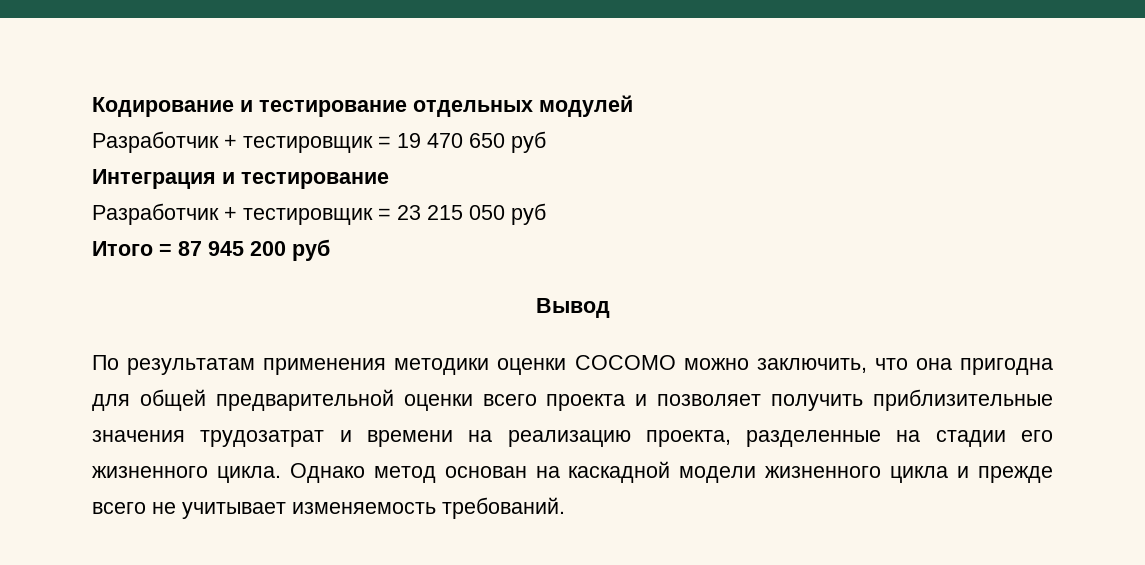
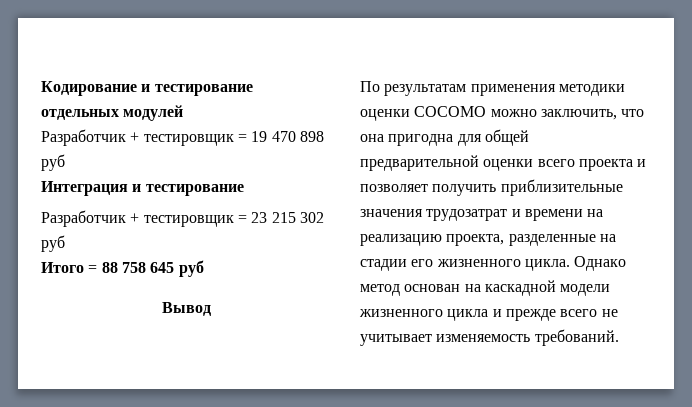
[469,133,505,148] 650 -> [299,131,324,142] 898
[469,205,505,220] 050 -> [299,212,324,223] 302
[178,241,286,256] 87 945 200 -> [101,262,175,273] 88 758 645

